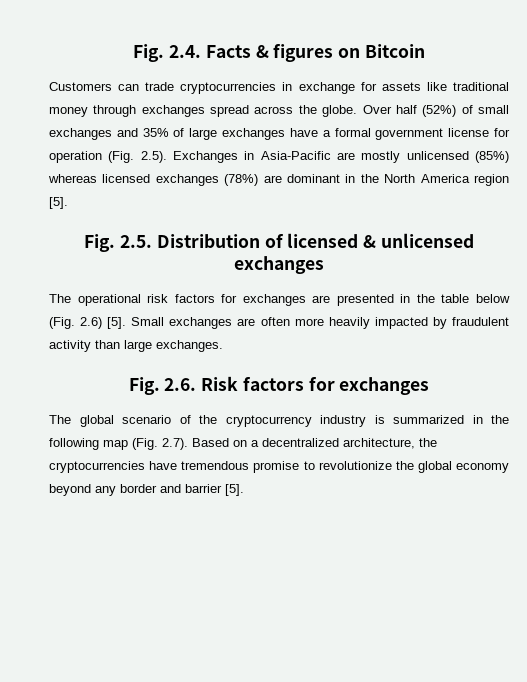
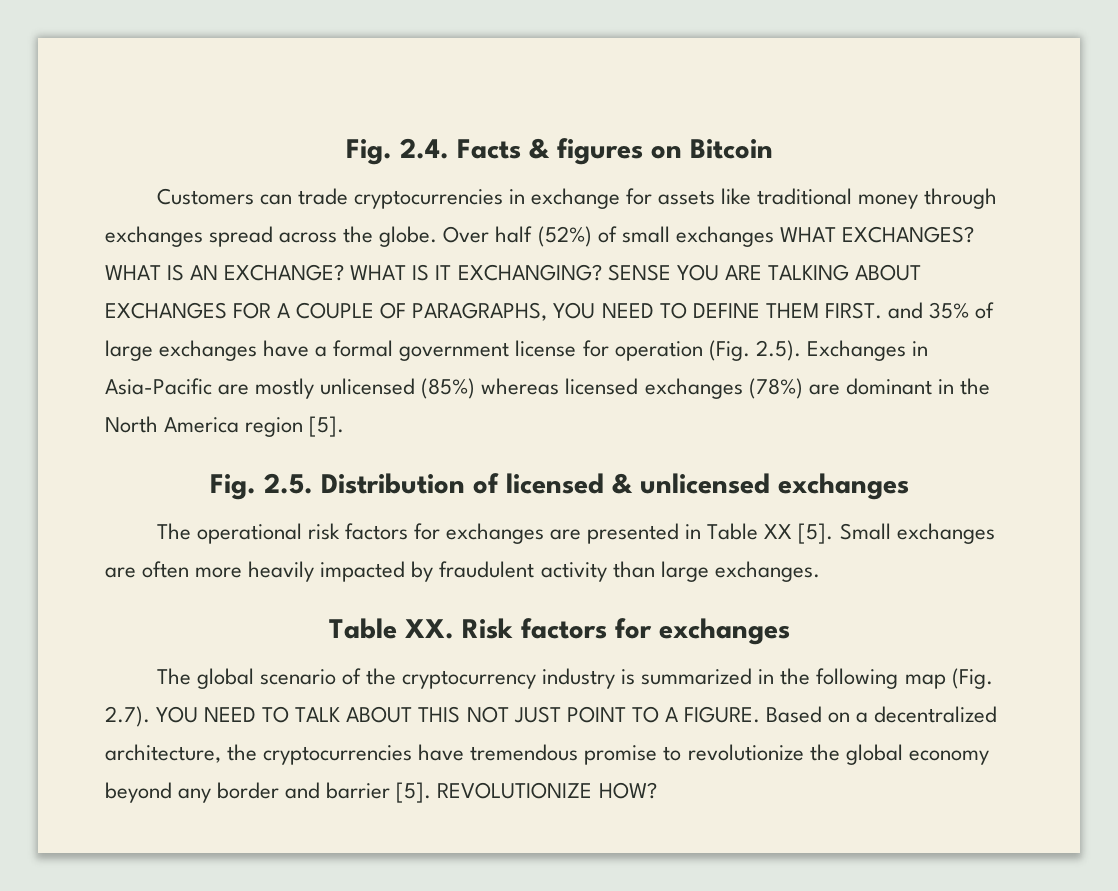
(112, 134) none -> [779,226,974,243] [105,264,921,281] [105,302,882,321] WHAT EXCHANGES? WHAT IS AN EXCHANGE? WHAT IS IT EXCHANGING? SENSE YOU ARE TALKING ABOUT EXCHANGES FOR A COUPLE OF PARAGRAPHS, YOU NEED TO DEFINE THEM FIRST.
[416,294,511,303] [49,317,103,329] the table below (Fig. 2.6) -> [707,523,793,540] Table XX
[128,377,197,395] Fig. 2.6. -> [328,618,454,639] Table XX.
(188, 444) none -> [156,706,760,723] YOU NEED TO TALK ABOUT THIS NOT JUST POINT TO A FIGURE.
(244, 490) none -> [437,782,657,799] REVOLUTIONIZE HOW?

